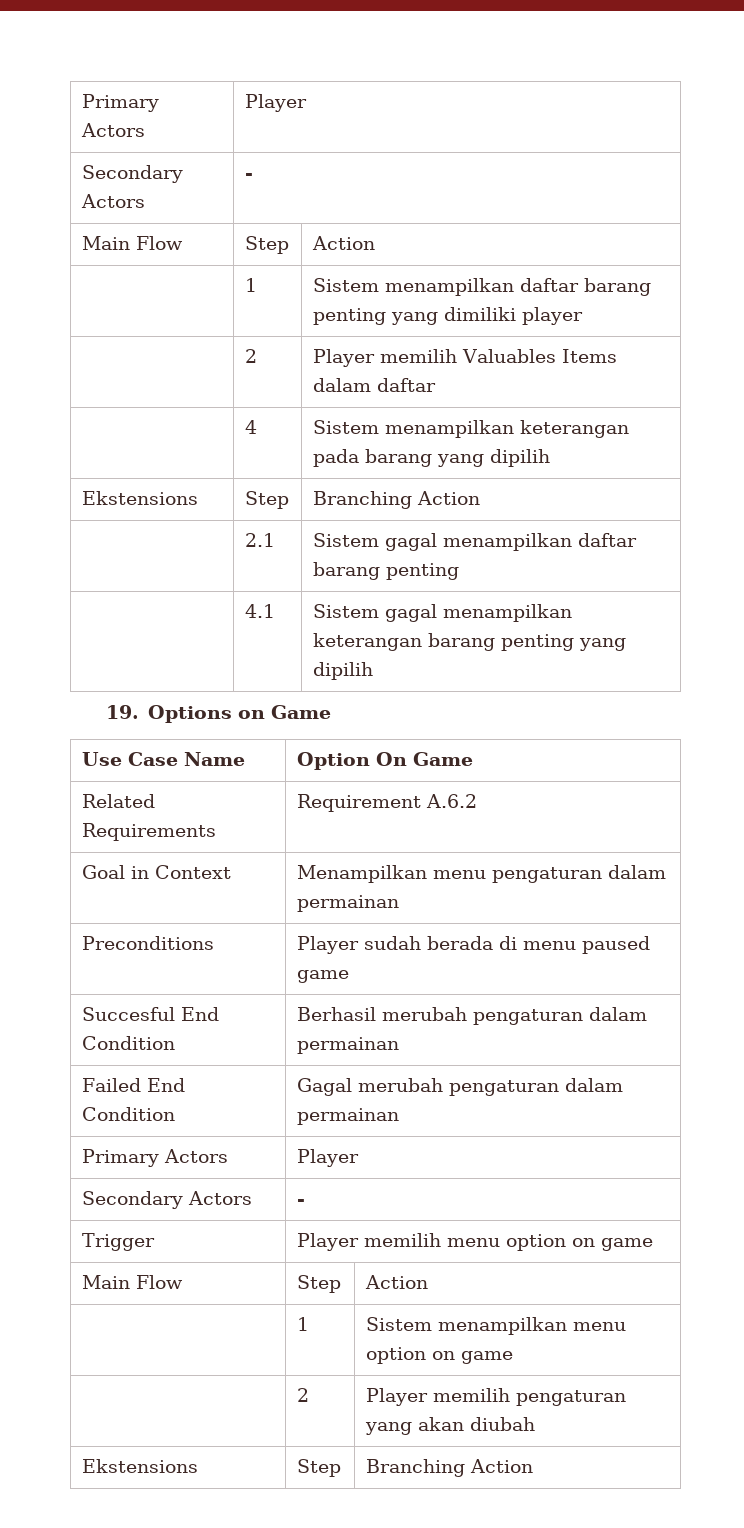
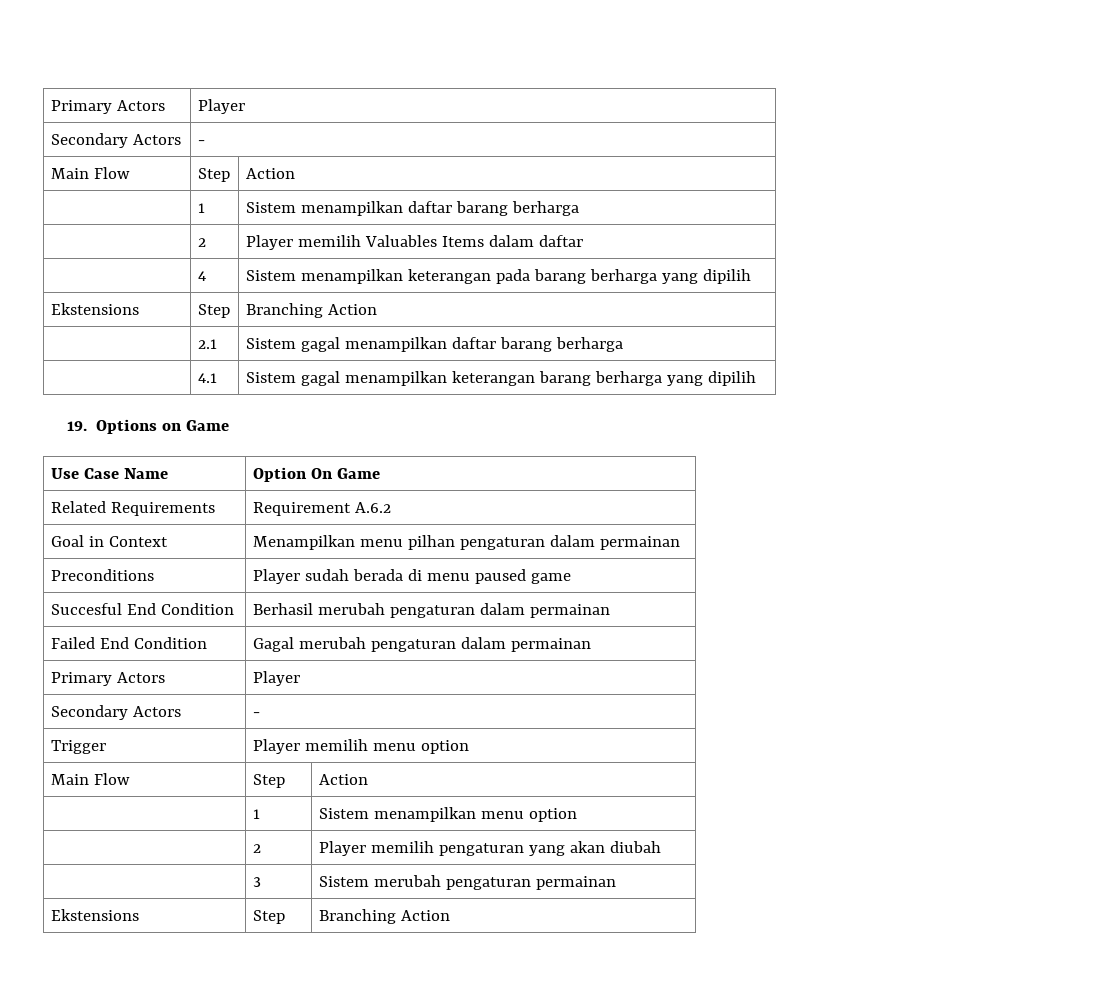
[312,307,583,325] penting yang dimiliki player -> [511,201,579,216] berharga
(432, 458) none -> [589,269,657,284] berharga
[385,563,459,580] penting -> [555,337,623,352] berharga
[500,634,574,651] penting -> [594,371,662,386] berharga
(486, 874) none -> [407,535,455,550] pilhan
[571,1238,653,1251] on game -> (469, 747) none
[431,1351,513,1364] on game -> (577, 815) none
(535, 1424) none -> [252,877,261,887] [318,875,616,890] // | 3 | Sistem merubah pengaturan permainan

